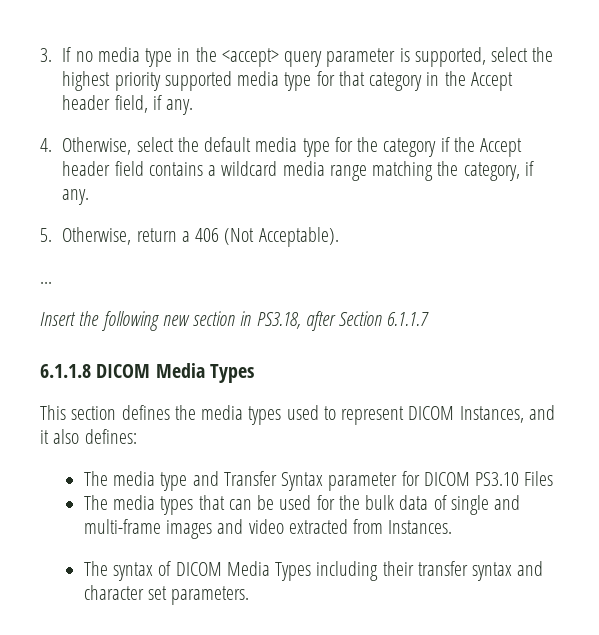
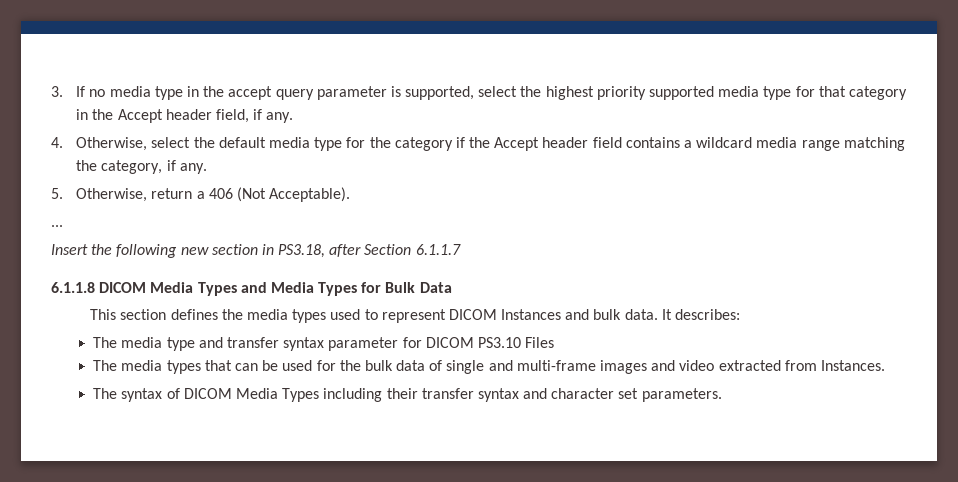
[221,48,279,67] <accept> -> [228,86,273,100] accept
(254, 373) none -> [240,282,452,296] and Media Types for Bulk Data
[459,405,555,423] [40,429,137,444] Instances, and it also defines: -> [501,309,741,320] Instances and bulk data. It describes:
[223,471,324,491] Transfer Syntax -> [226,337,325,351] transfer syntax

